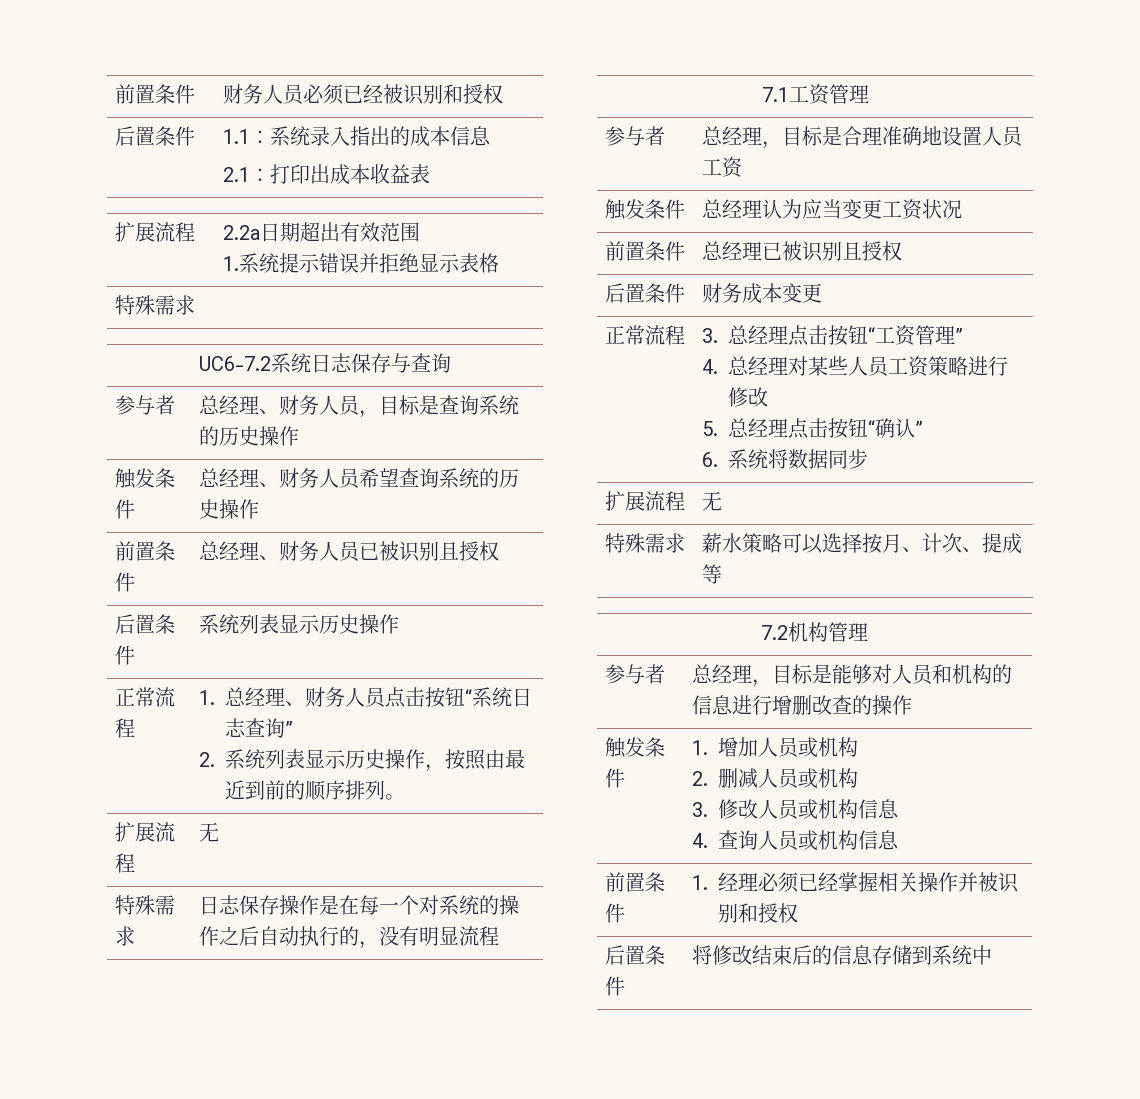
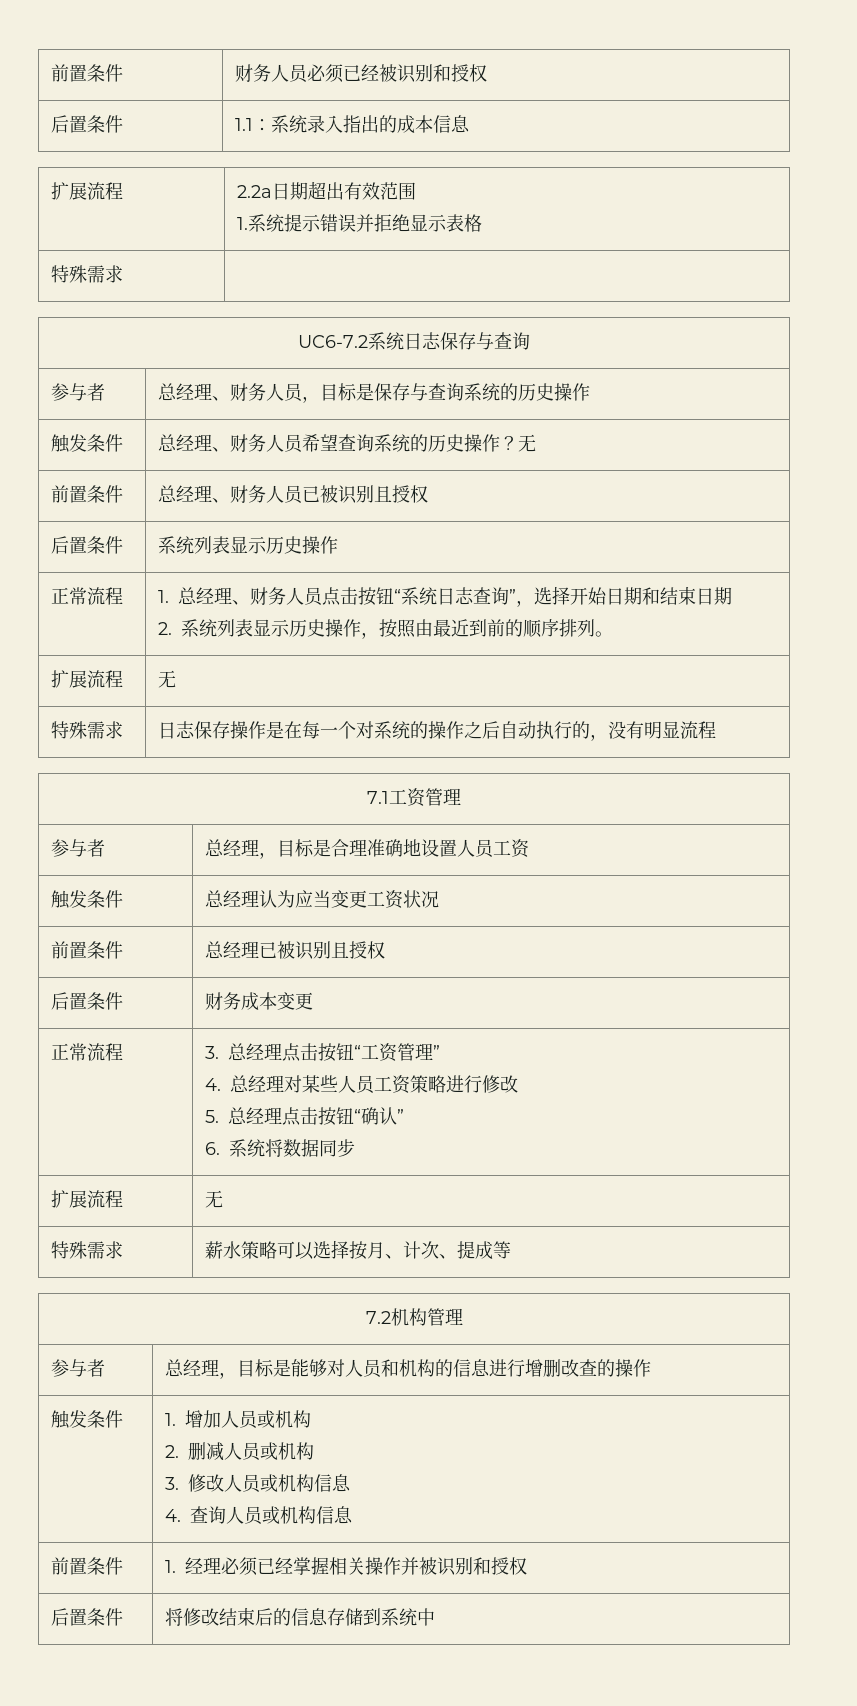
[223,164,431,185] // 2.1：打印出成本收益表 -> (470, 124) none
(440, 405) none -> [373,383,428,401] 保存与
(260, 509) none -> [499,434,536,452] ？无
(294, 728) none -> [515,586,732,607] ，选择开始日期和结束日期

